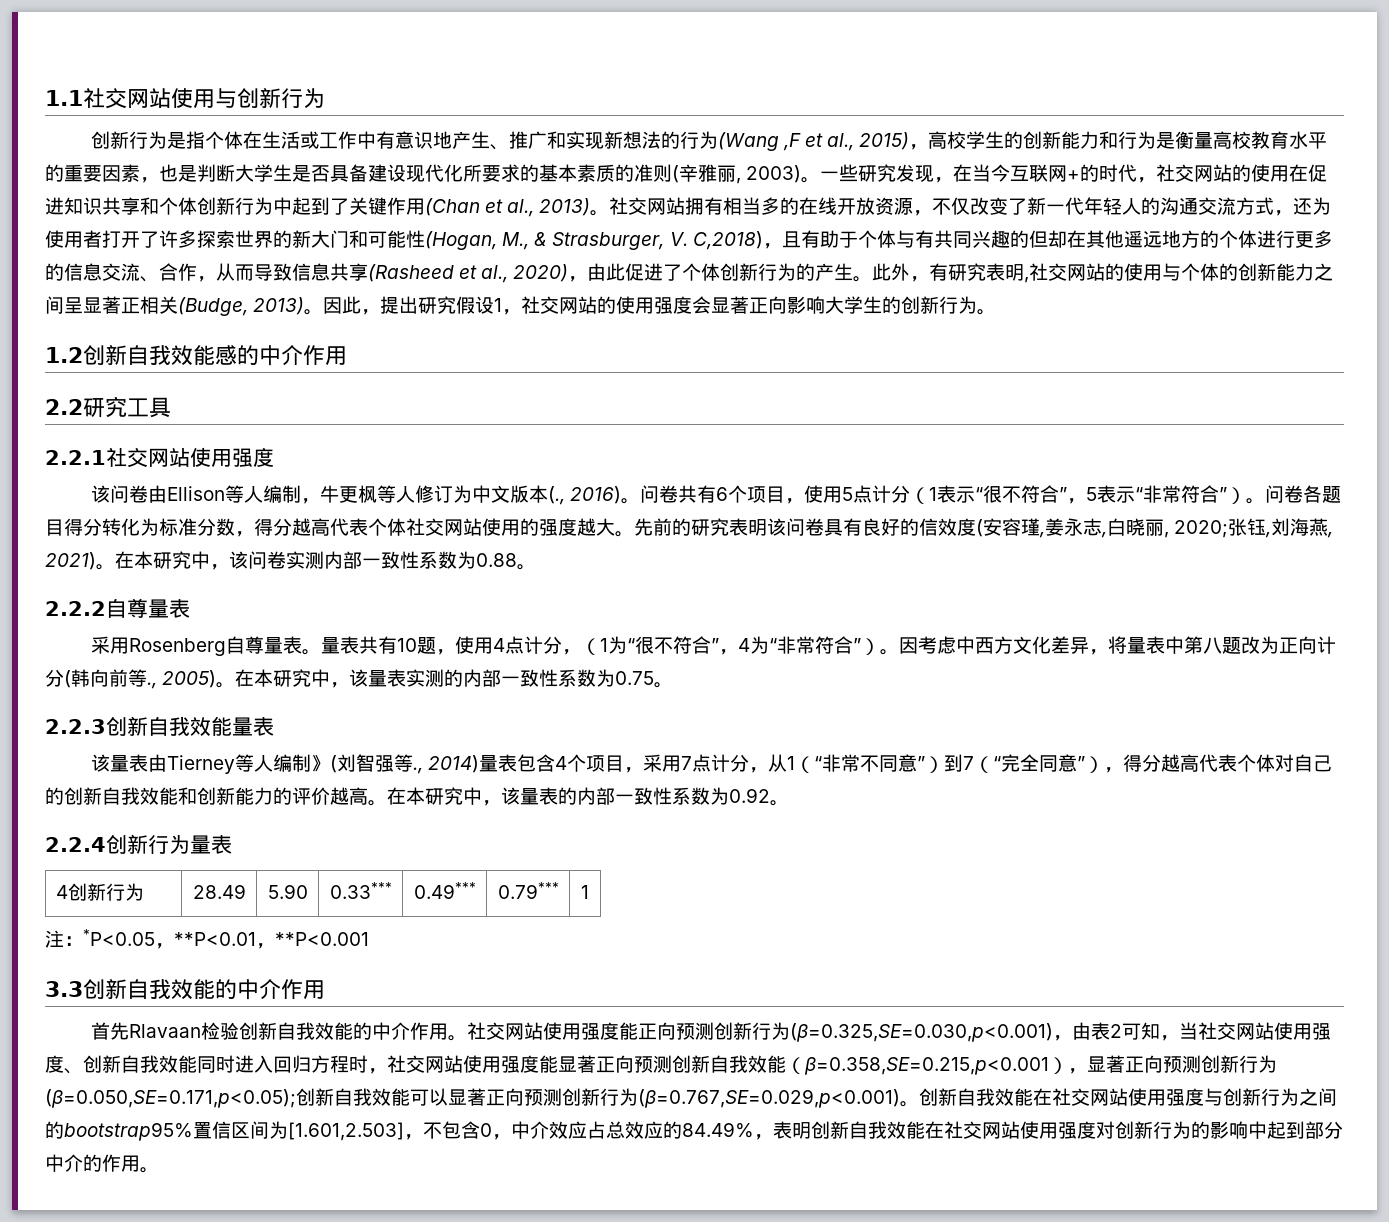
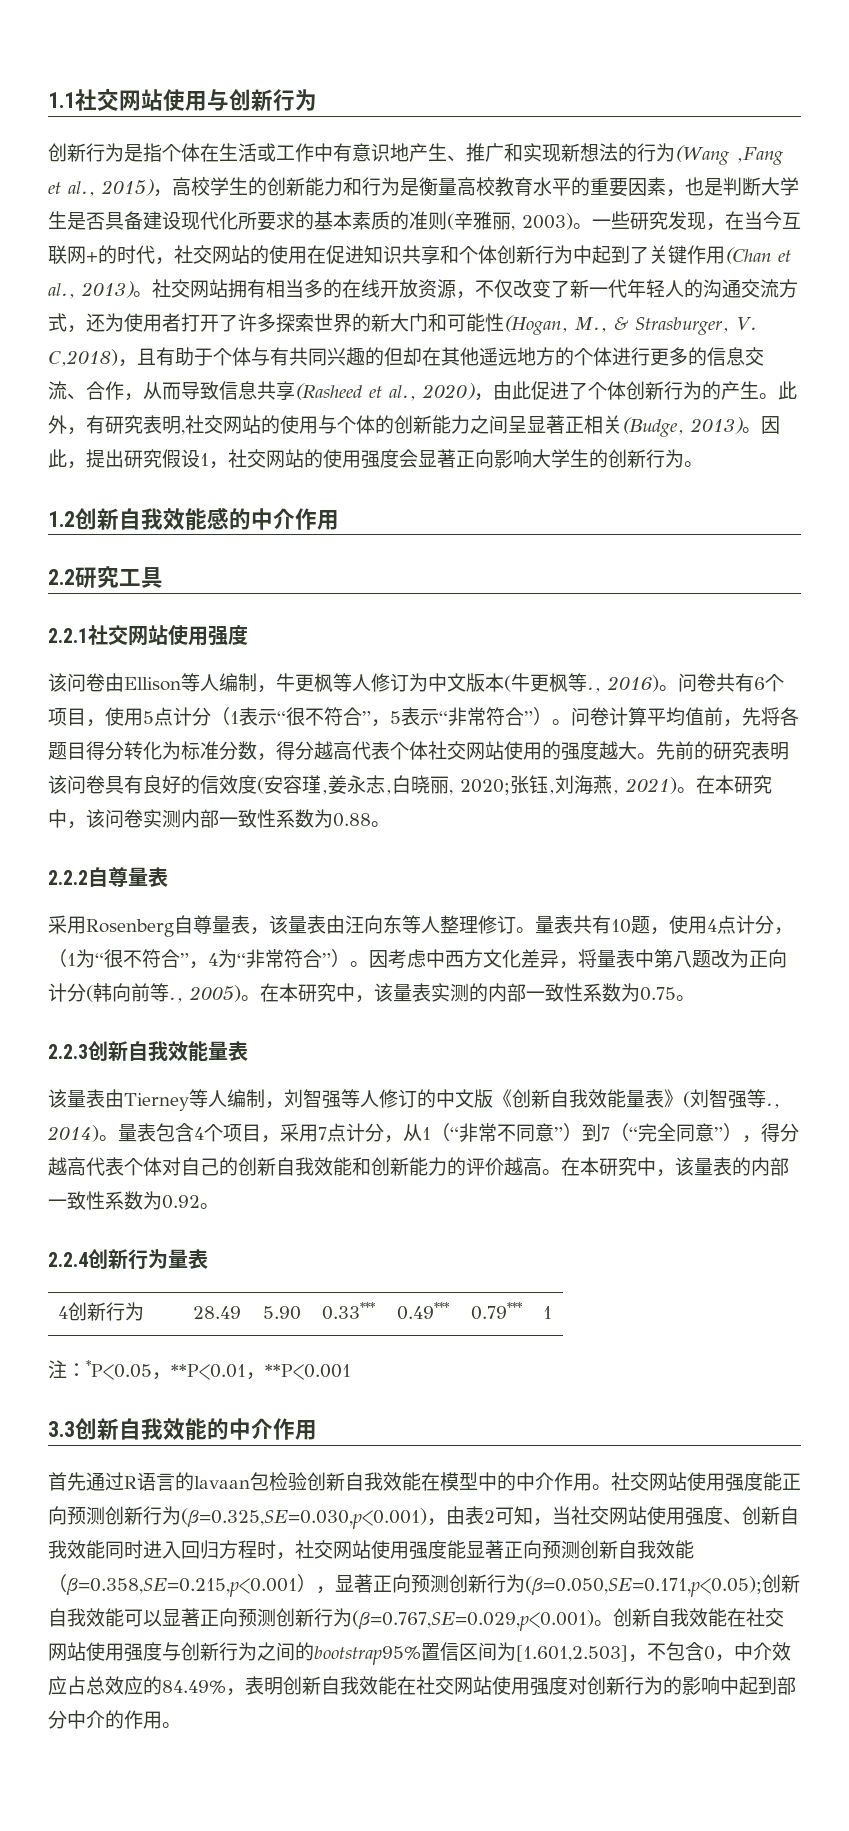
[782,133,801,151] ,F -> [735,147,784,165] ,Fang
[547,486,565,505] (., -> [504,673,601,693] (牛更枫等.,
(1303, 494) none -> [609,707,780,727] 计算平均值前，先将
(302, 645) none -> [250,915,516,935] ，该量表由汪向东等人整理修订
(311, 763) none -> [265,1089,664,1109] ，刘智强等人修订的中文版《创新自我效能量表
(479, 764) none -> [99,1135,118,1141] 。
[128,1024,201,1038] Rlavaan -> [86,1472,269,1491] 通过R语言的lavaan包
(353, 1031) none -> [421,1472,497,1491] 在模型中

